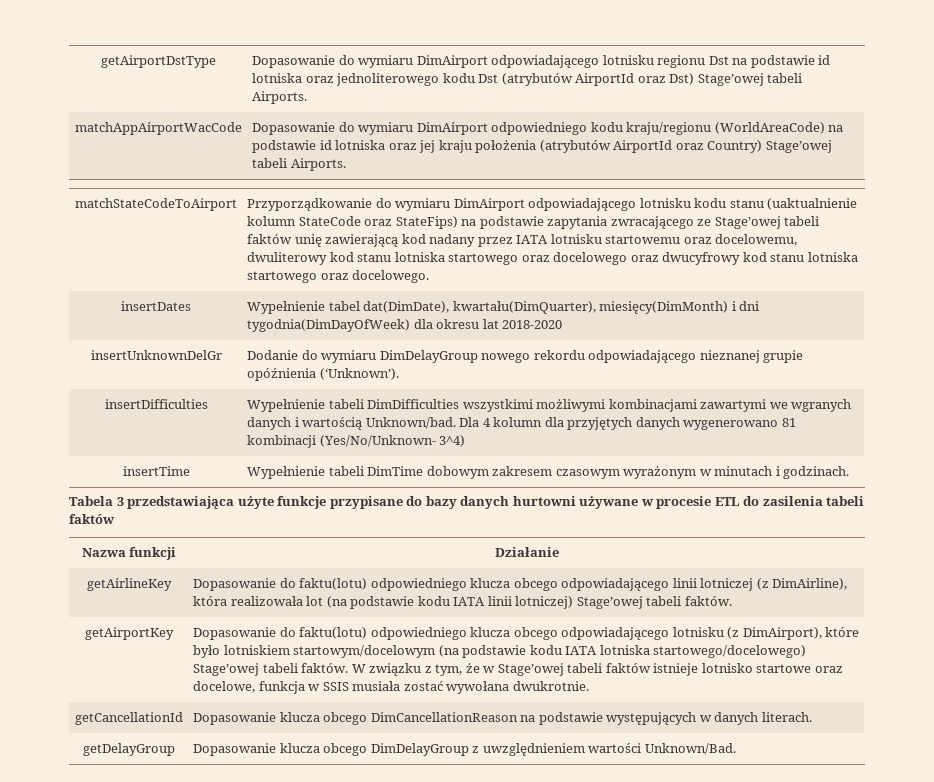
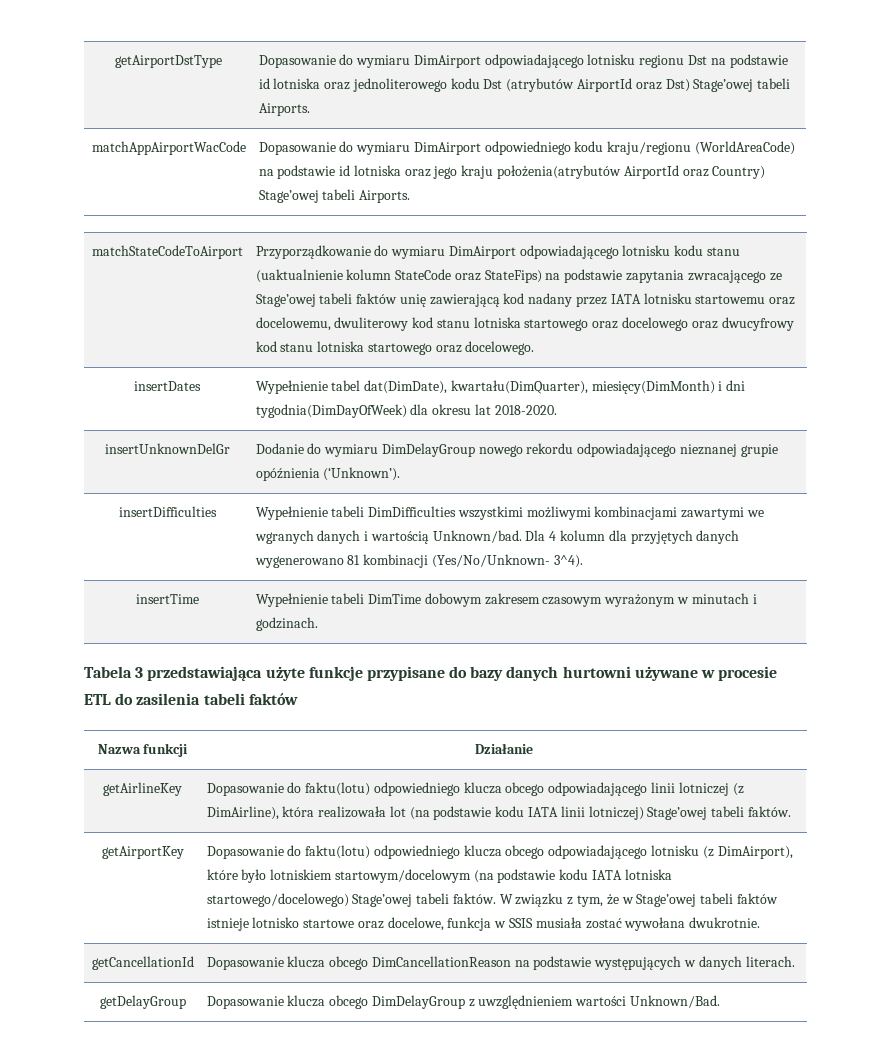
[419,140,611,153] jej kraju położenia (atrybutów -> [433,165,621,179] jego kraju położenia(atrybutów
[502,320,563,329] 2018-2020 -> [494,405,557,415] 2018-2020.
[439,435,466,447] 3^4) -> [553,555,583,568] 3^4).

